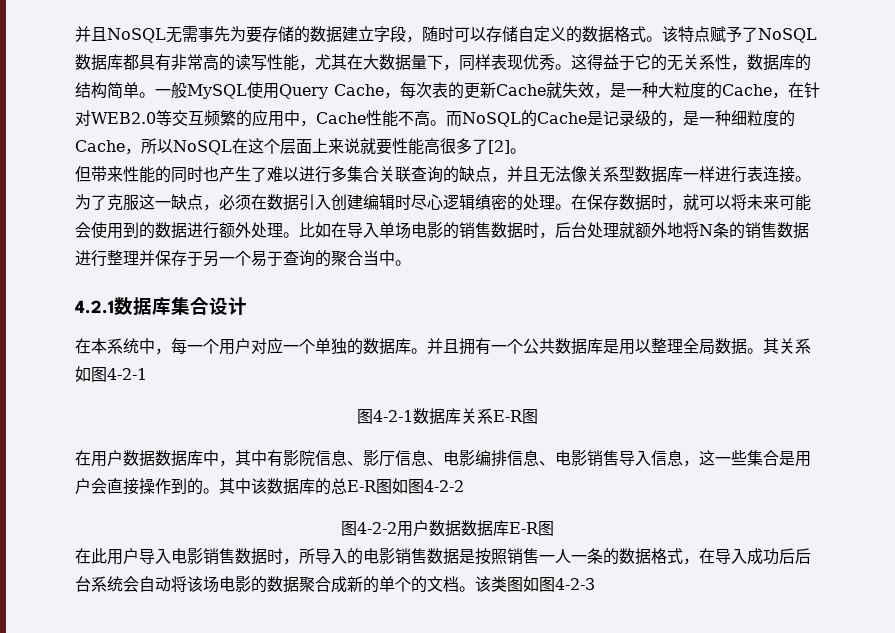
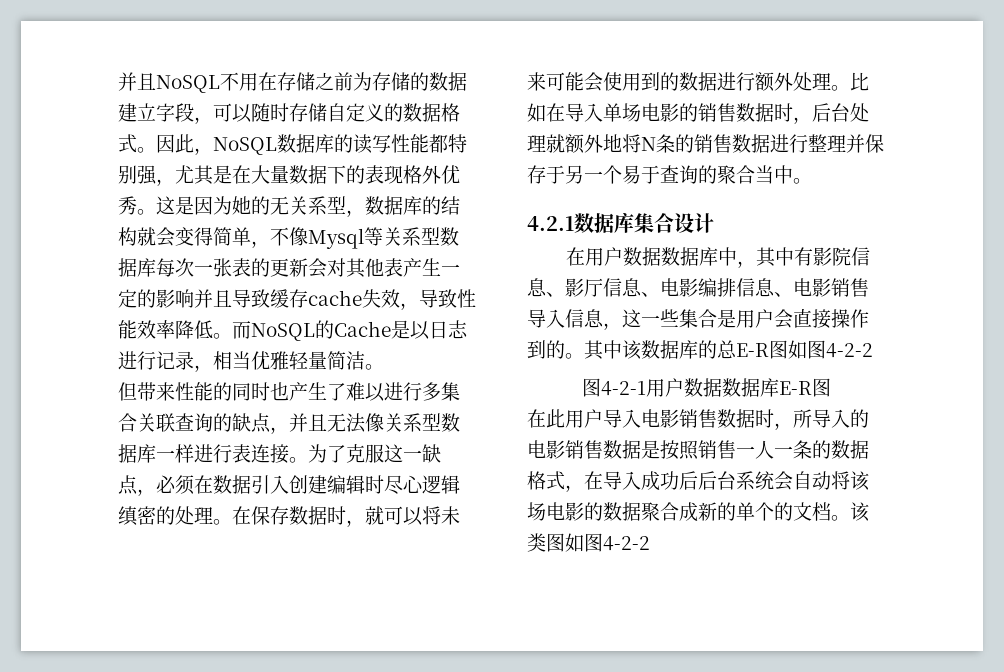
[166,26,262,43] 无需事先为要 -> [220,72,372,91] 不用在存储之前为
[422,26,486,42] 随时可以 -> [213,103,289,123] 可以随时
[662,26,817,43] [75,54,651,71] 该特点赋予了NoSQL数据库都具有非常高的读写性能，尤其在大数据量下，同样表现优秀。这得益于它 -> [156,134,467,155] [118,165,460,186] [118,196,251,215] 因此，NoSQL数据库的读写性能都特别强，尤其是在大量数据下的表现格外优秀。这是因为她
[715,54,731,70] 性 -> [327,196,346,214] 型
[107,82,820,99] [75,109,795,127] [75,138,510,155] 简单。一般MySQL使用Query Cache，每次表的更新Cache就失效，是一种大粒度的Cache，在针对WEB2.0等交互频繁的应用中，Cache性能不高。而NoSQL的Cache是记录级的，是一种细粒度的Cache，所以NoSQL在这个层面上来说就要性能高很多了[2] -> [137,227,459,249] [118,258,460,278] [118,289,476,310] [118,320,468,341] [118,351,365,372] 就会变得简单，不像Mysql等关系型数据库每次一张表的更新会对其他表产生一定的影响并且导致缓存cache失效，导致性能效率降低。而NoSQL的Cache是以日志进行记录，相当优雅轻量简洁
[75,337,811,355] [75,366,147,382] [357,408,538,425] // 在本系统中，每一个用户对应一个单独的数据库。并且拥有一个公共数据库是用以整理全局数据。其关系如图4-2-1 // 图4-2-1数据库关系E-R图 -> (714, 223) none
[357,522,397,534] 4-2-2 -> [601,381,646,396] 4-2-1
[555,578,595,590] 4-2-3 -> [603,536,650,551] 4-2-2

